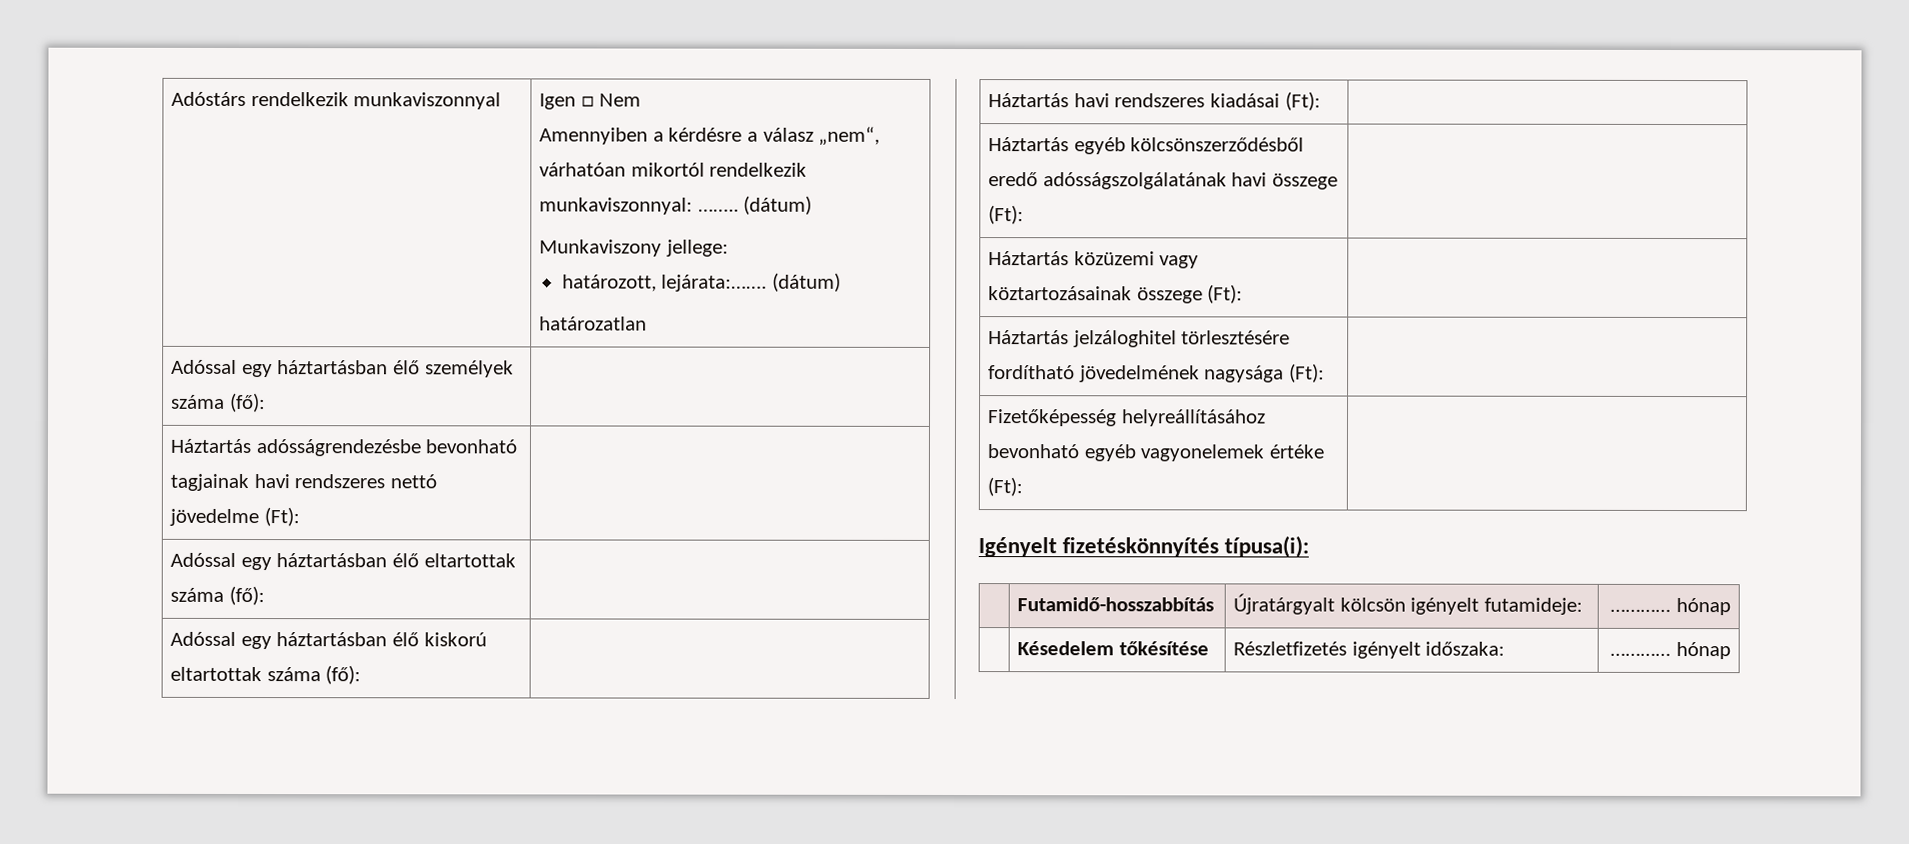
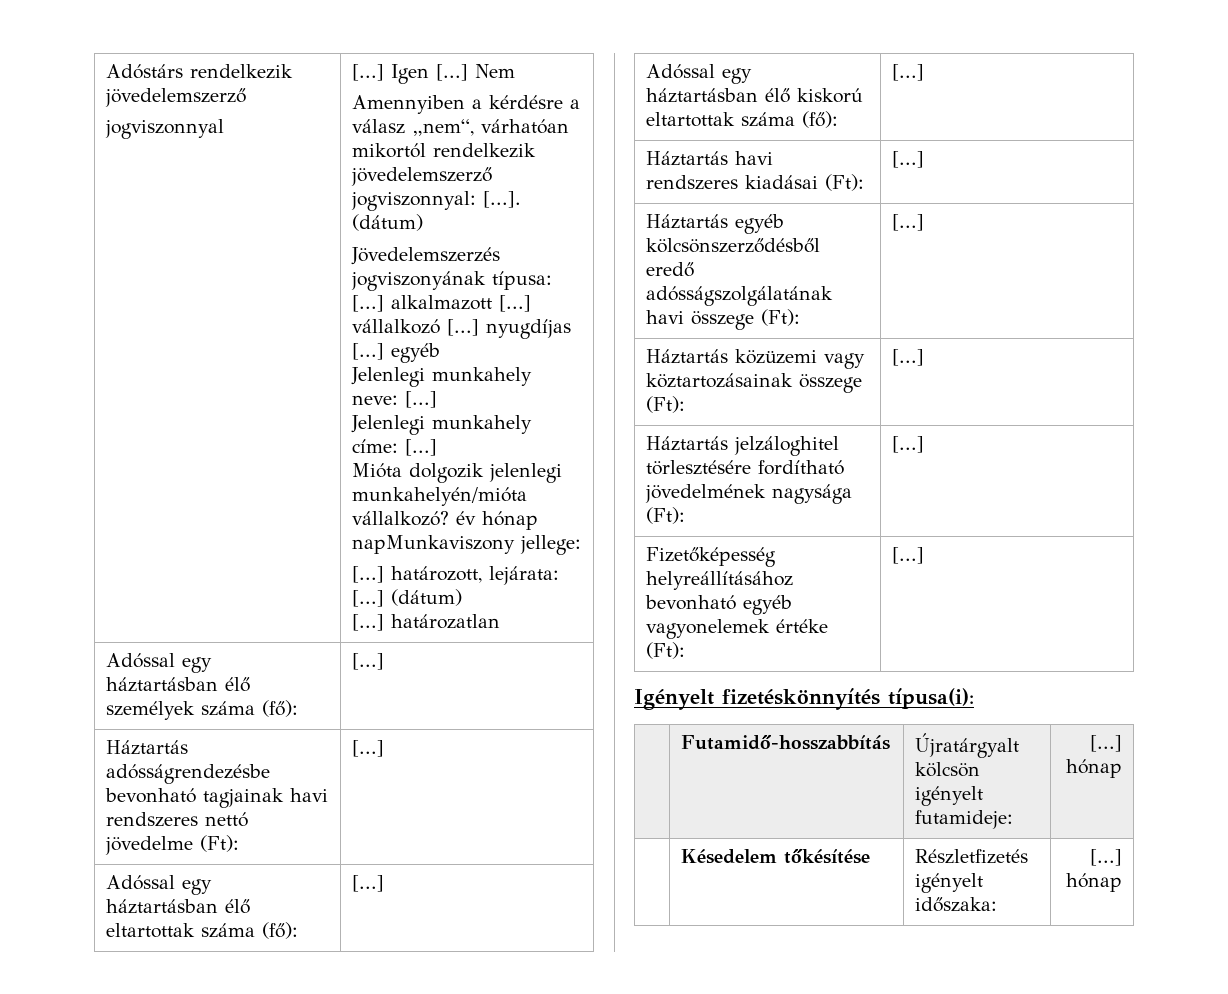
[353,92,502,110] [539,93,595,110] munkaviszonnyal | Igen □ -> [105,88,247,107] [105,119,225,139] [352,64,469,84] jövedelemszerző // jogviszonnyal | [...] Igen [...]
[539,195,813,215] [539,239,729,257] [561,272,842,292] munkaviszonnyal: …….. (dátum) // Munkaviszony jellege: // határozott, lejárata:……. (dátum) // -> [351,167,493,186] [351,191,522,211] [352,214,424,231] [351,247,501,265] [351,271,553,291] [352,295,532,312] [352,319,572,339] [352,343,441,363] [351,367,533,387] [352,391,438,408] [351,415,533,435] [352,439,438,456] [352,463,563,483] [352,487,528,506] [352,511,539,530] [352,535,582,555] [352,566,560,585] [352,589,463,607] [352,614,385,631] jövedelemszerző jogviszonnyal: [...]. (dátum) // Jövedelemszerzés jogviszonyának típusa: [...] alkalmazott [...] vállalkozó [...] nyugdíjas [...] egyéb // Jelenlegi munkahely neve: [...] // Jelenlegi munkahely címe: [...] // Mióta dolgozik jelenlegi munkahelyén/mióta vállalkozó? év hónap napMunkaviszony jellege: // [...] határozott, lejárata: [...] (dátum) // [...]
(266, 402) none -> [352,653,385,670] [...]
(300, 517) none -> [352,740,385,757] [...]
(265, 595) none -> [352,875,385,892] [...]
(362, 675) none -> [892,64,925,81] [...]
(1321, 101) none -> [892,151,925,168] [...]
(1025, 215) none -> [892,214,925,231] [...]
(1244, 294) none -> [892,349,925,366] [...]
(1326, 373) none -> [892,436,925,453] [...]
(1024, 487) none -> [892,547,925,564] [...]
[1610,608,1672,613] ………… -> [1089,735,1122,752] [...]
[1610,652,1672,657] ………… -> [1089,849,1122,866] [...]

